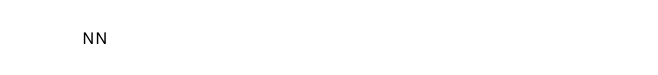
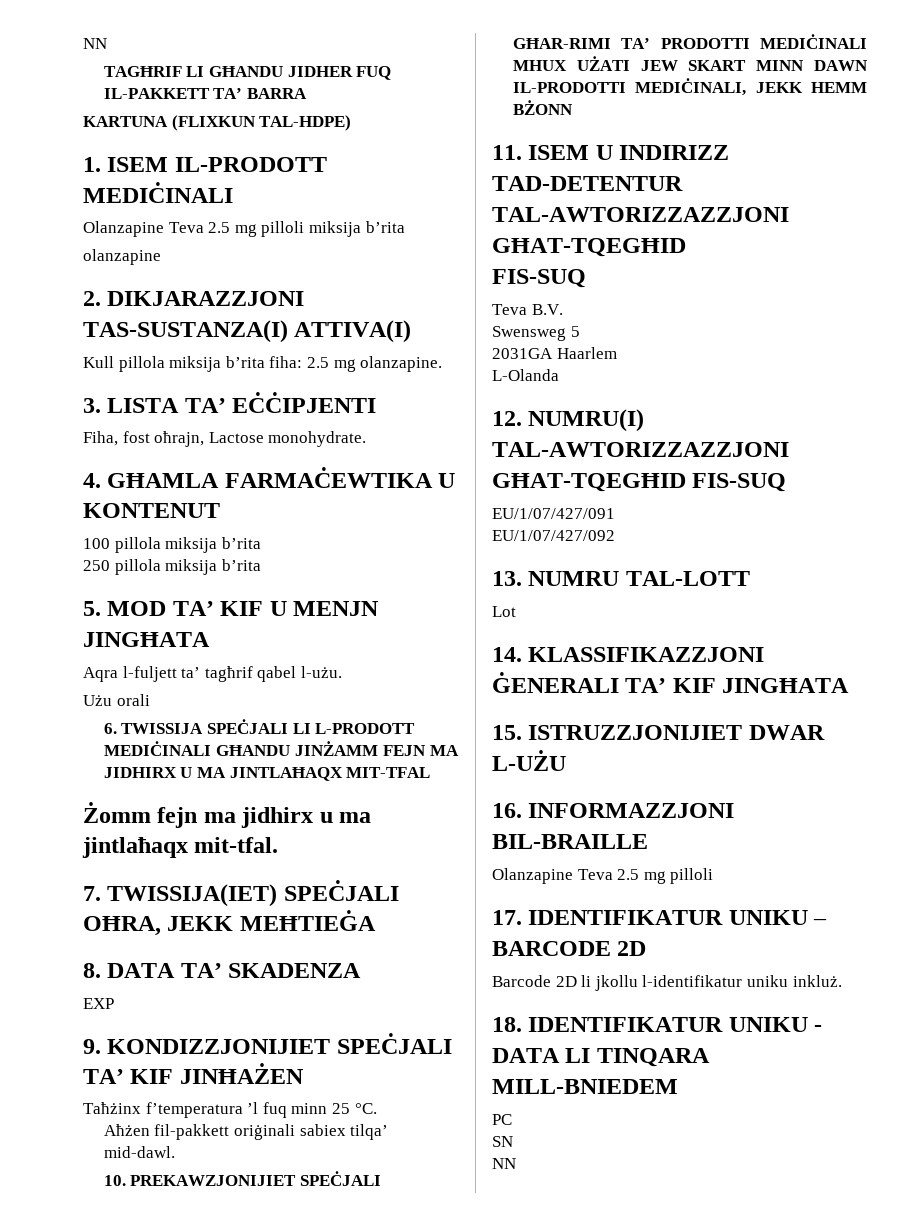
[82,32,108,44] NN -> [83,38,107,49] [103,66,392,80] [103,88,308,99] [83,115,352,131] [83,157,327,172] [83,182,233,203] [83,221,405,237] [83,249,161,265] [83,291,305,306] [83,320,412,343] [83,356,443,372] [83,392,377,413] [83,431,367,447] [83,467,456,488] [83,503,220,518] [83,537,261,553] [83,559,261,575] [83,601,380,616] [83,632,210,647] [83,666,342,682] [83,694,150,706] [103,719,416,734] [103,741,459,756] [103,767,431,781] [83,802,372,828] [82,837,279,858] [83,880,399,907] [83,910,376,936] [83,963,362,978] [83,998,114,1009] [83,1033,452,1054] [83,1063,304,1084] [83,1102,377,1118] [103,1124,389,1140] [103,1146,175,1158] [103,1171,382,1186] [512,34,867,49] [512,56,868,71] [512,78,867,96] [512,100,573,115] [492,145,730,160] [492,176,683,191] [492,207,789,222] [492,238,686,257] [492,269,586,288] [492,304,563,315] [492,326,580,341] [492,347,617,359] [492,369,559,381] [492,409,645,432] [492,442,789,457] [492,473,787,492] [492,508,615,519] [492,530,615,541] [492,571,750,586] [492,606,516,617] [492,647,765,662] [492,672,850,693] [492,725,825,740] [492,750,566,771] [492,803,735,818] [492,834,648,849] [492,868,714,884] [492,910,828,925] [492,941,647,956] [492,975,842,991] [492,1017,823,1032] [492,1048,710,1067] [492,1079,678,1094] [492,1114,512,1125] [492,1136,513,1147] [492,1158,516,1169] NN // TAGĦRIF LI GĦANDU JIDHER FUQ IL-PAKKETT TA’ BARRA // KARTUNA (FLIXKUN TAL-HDPE) // 1. ISEM IL-PRODOTT MEDIĊINALI // Olanzapine Teva 2.5 mg pilloli miksija b’rita // olanzapine // 2. DIKJARAZZJONI TAS-SUSTANZA(I) ATTIVA(I) // Kull pillola miksija b’rita fiha: 2.5 mg olanzapine. // 3. LISTA TA’ EĊĊIPJENTI // Fiha, fost oħrajn, Lactose monohydrate. // 4. GĦAMLA FARMAĊEWTIKA U KONTENUT // 100 pillola miksija b’rita // 250 pillola miksija b’rita // 5. MOD TA’ KIF U MENJN JINGĦATA // Aqra l-fuljett ta’ tagħrif qabel l-użu. // Użu orali // 6. TWISSIJA SPEĊJALI LI L-PRODOTT MEDIĊINALI GĦANDU JINŻAMM FEJN MA JIDHIRX U MA JINTLAĦAQX MIT-TFAL // Żomm fejn ma jidhirx u ma jintlaħaqx mit-tfal. // 7. TWISSIJA(IET) SPEĊJALI OĦRA, JEKK MEĦTIEĠA // 8. DATA TA’ SKADENZA // EXP // 9. KONDIZZJONIJIET SPEĊJALI TA’ KIF JINĦAŻEN // Taħżinx f’temperatura ’l fuq minn 25 °C. // Aħżen fil-pakkett oriġinali sabiex tilqa’ mid-dawl. // 10. PREKAWZJONIJIET SPEĊJALI GĦAR-RIMI TA’ PRODOTTI MEDIĊINALI MHUX UŻATI JEW SKART MINN DAWN IL-PRODOTTI MEDIĊINALI, JEKK HEMM BŻONN // 11. ISEM U INDIRIZZ TAD-DETENTUR TAL-AWTORIZZAZZJONI GĦAT-TQEGĦID // FIS-SUQ // Teva B.V. // Swensweg 5 // 2031GA Haarlem // L-Olanda // 12. NUMRU(I) TAL-AWTORIZZAZZJONI GĦAT-TQEGĦID FIS-SUQ // EU/1/07/427/091 // EU/1/07/427/092 // 13. NUMRU TAL-LOTT // Lot // 14. KLASSIFIKAZZJONI ĠENERALI TA’ KIF JINGĦATA // 15. ISTRUZZJONIJIET DWAR L-UŻU // 16. INFORMAZZJONI BIL-BRAILLE // Olanzapine Teva 2.5 mg pilloli // 17. IDENTIFIKATUR UNIKU – BARCODE 2D // Barcode 2D li jkollu l-identifikatur uniku inkluż. // 18. IDENTIFIKATUR UNIKU - DATA LI TINQARA MILL-BNIEDEM // PC // SN // NN

